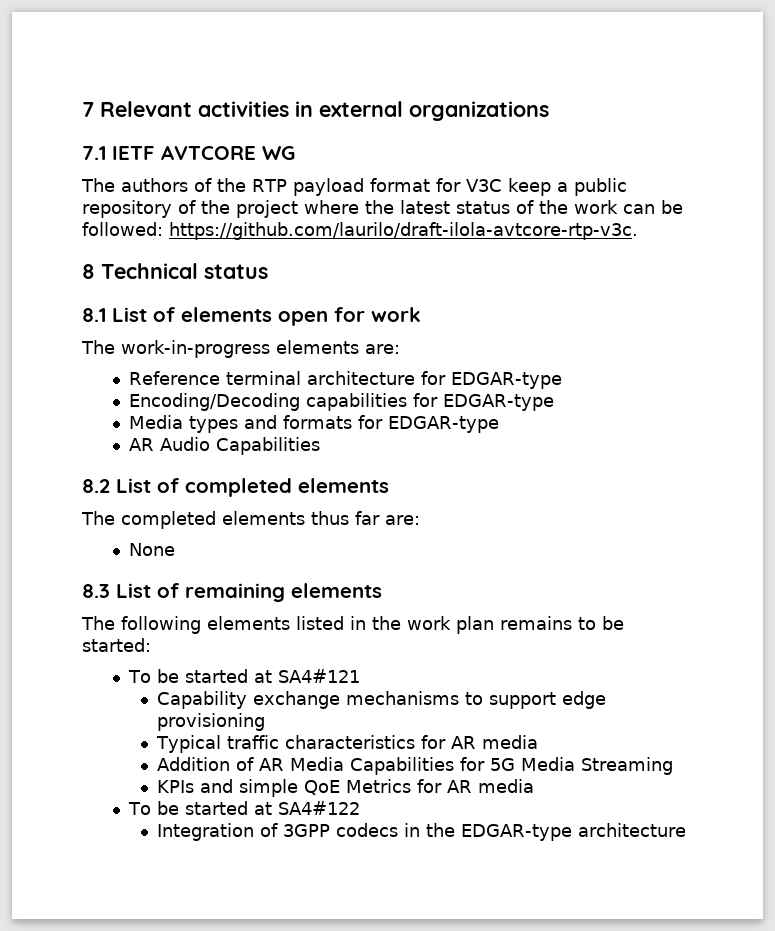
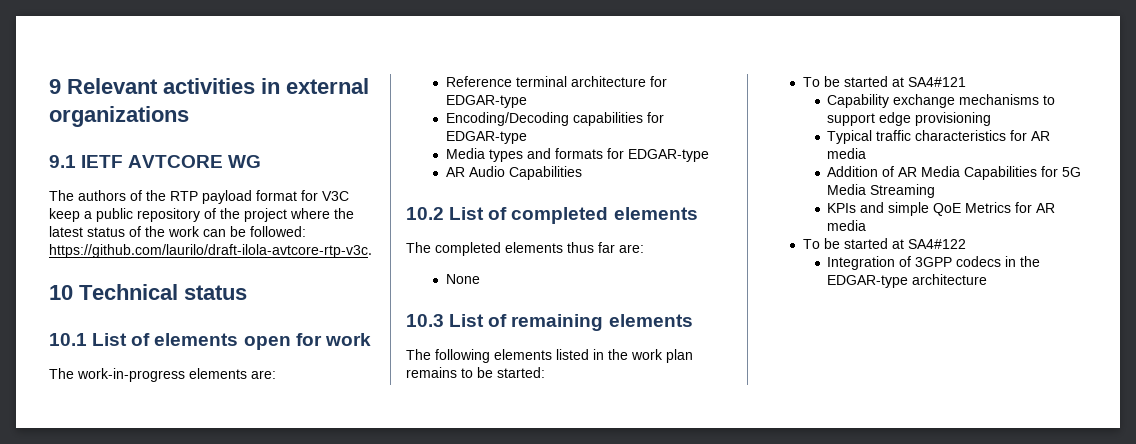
[82,102,94,117] 7 -> [49,79,61,94] 9
[82,146,106,160] 7.1 -> [49,155,76,168] 9.1
[82,264,95,279] 8 -> [49,285,73,300] 10
[82,308,106,322] 8.1 -> [49,333,87,346] 10.1
[82,479,110,493] 8.2 -> [406,207,444,220] 10.2
[82,584,110,598] 8.3 -> [406,314,444,327] 10.3

